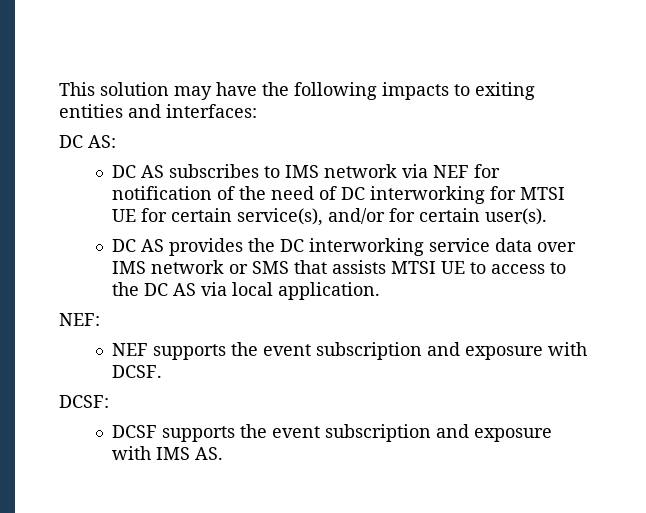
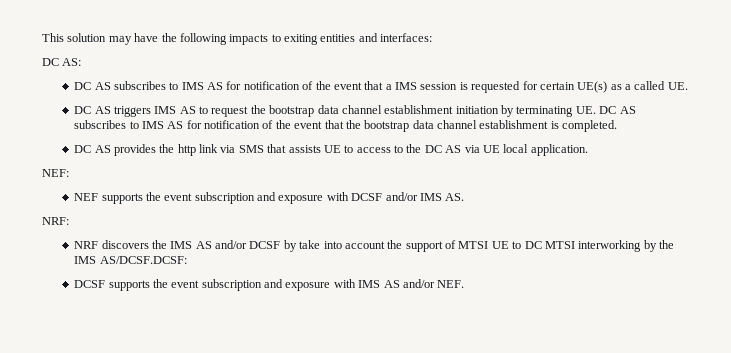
[323,164,500,178] [111,186,565,204] [111,208,547,226] [111,238,576,256] [111,260,248,274] network via NEF for notification of the need of DC interworking for MTSI UE for certain service(s), and/or for certain user(s). // DC AS provides the DC interworking service data over IMS network or -> [207,81,688,93] [74,105,636,117] [74,120,618,132] [74,144,236,156] AS for notification of the event that a IMS session is requested for certain UE(s) as a called UE. // DC AS triggers IMS AS to request the bootstrap data channel establishment initiation by terminating UE. DC AS subscribes to IMS AS for notification of the event that the bootstrap data channel establishment is completed. // DC AS provides the http link via
[390,261,436,274] MTSI -> (321, 149) none
(227, 289) none -> [482,145,500,153] UE
[111,365,162,378] [59,395,109,408] DCSF. // DCSF: -> [351,192,465,201] [42,217,69,225] [74,240,675,252] [74,256,187,264] DCSF and/or IMS AS. // NRF: // NRF discovers the IMS AS and/or DCSF by take into account the support of MTSI UE to DC MTSI interworking by the IMS AS/DCSF.DCSF:
[194,447,223,460] AS. -> [383,279,465,288] AS and/or NEF.

